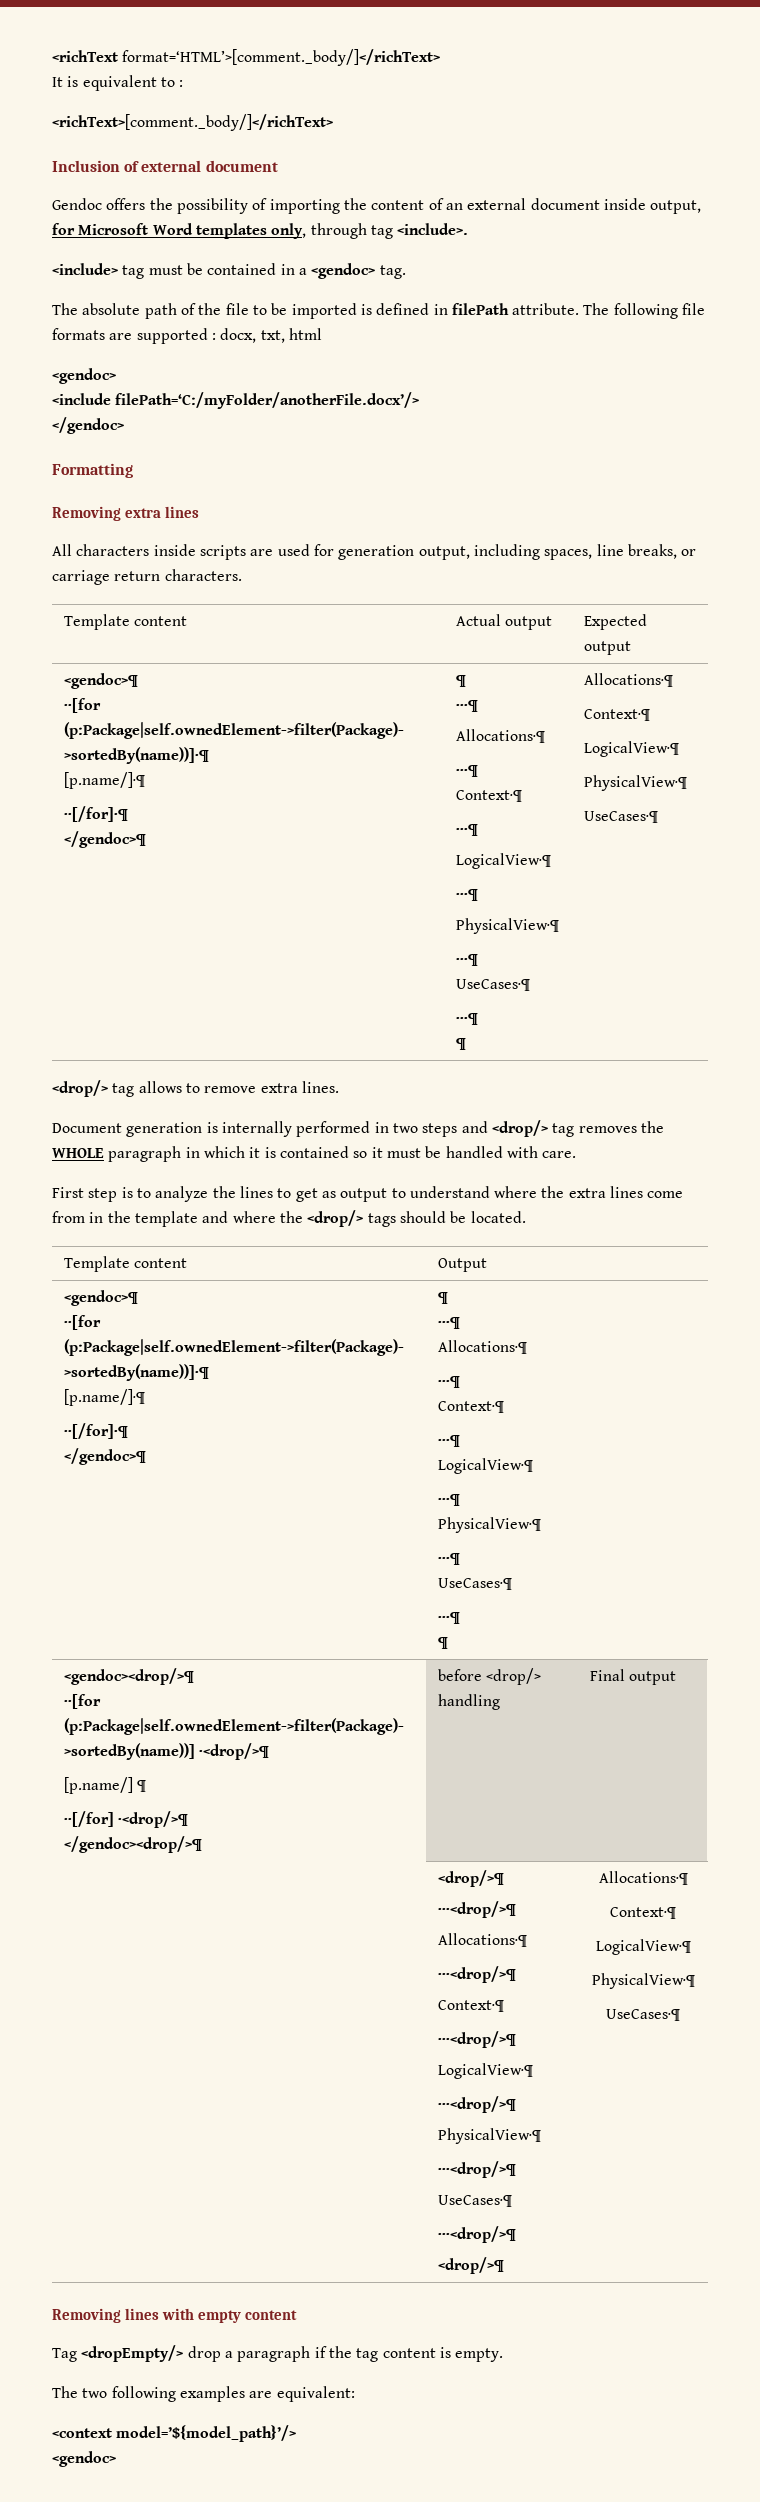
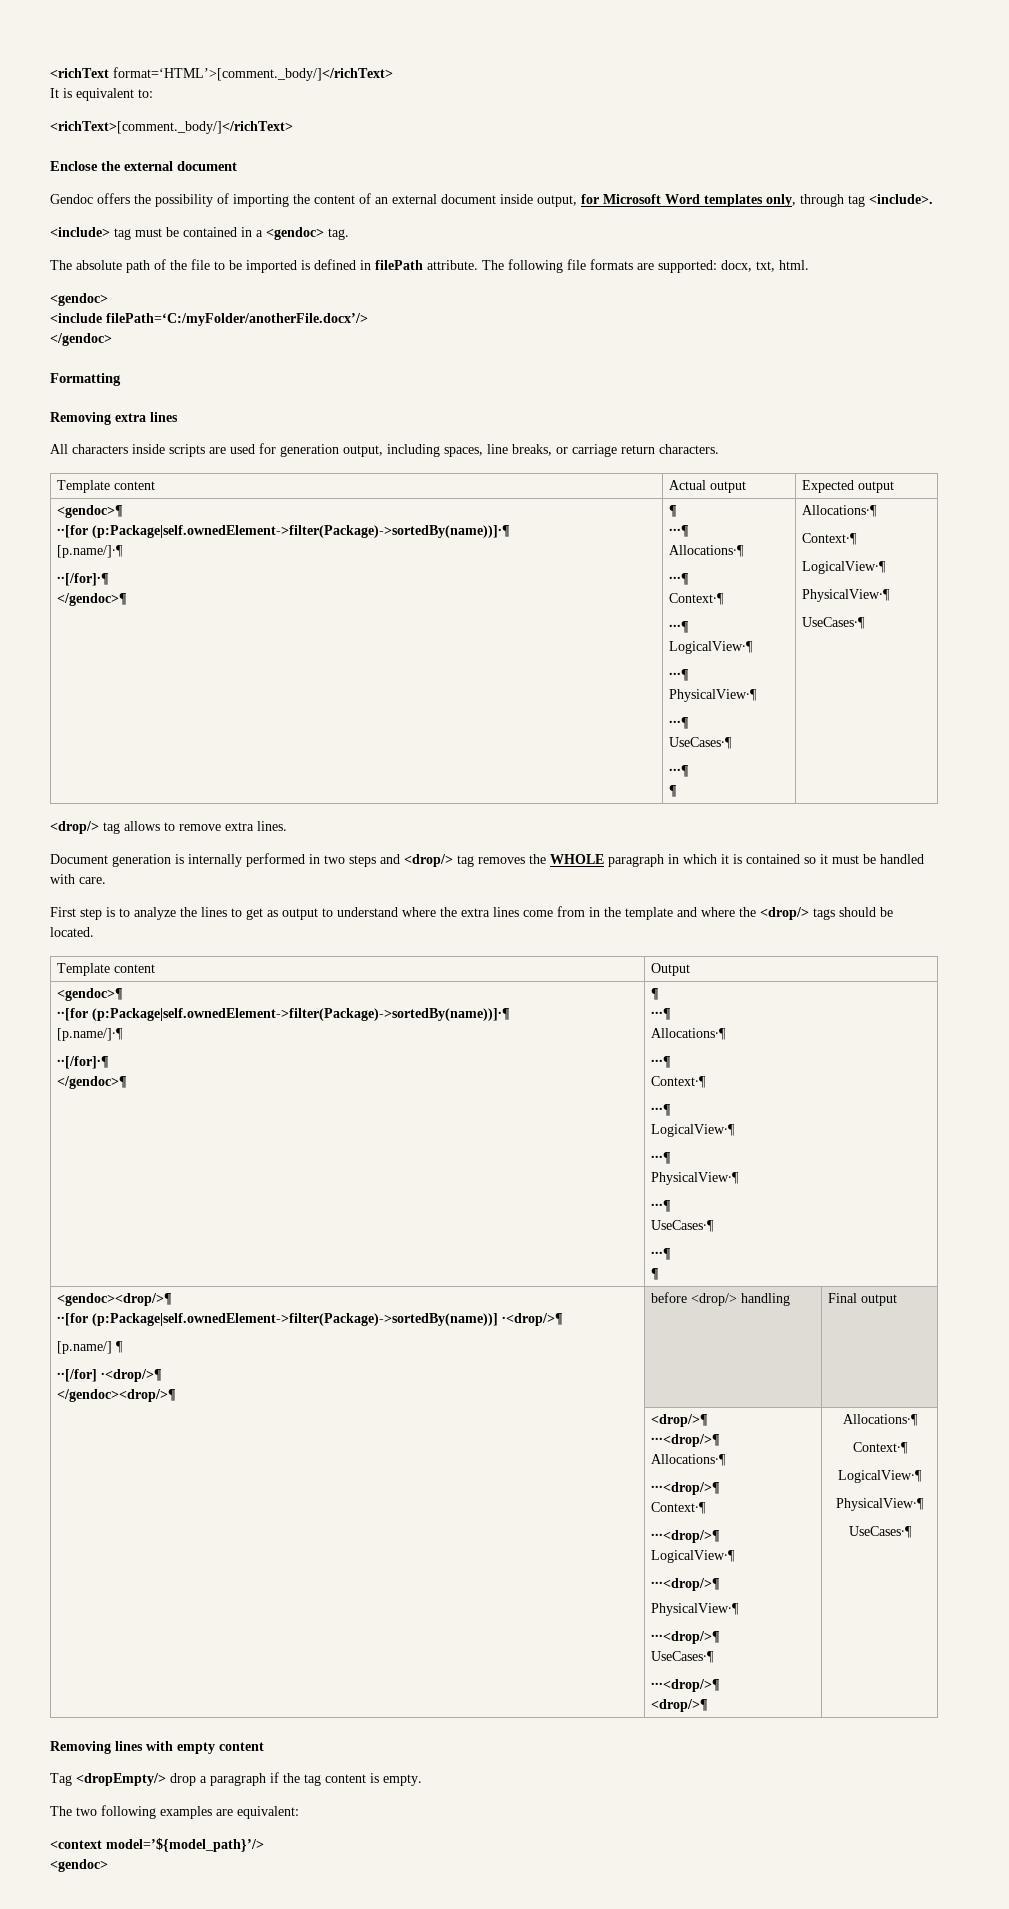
[160,77,184,87] to : -> [138,89,153,98] to:
[52,160,140,172] Inclusion of -> [50,161,121,171] Enclose the
[136,328,216,344] supported : -> [658,260,717,273] supported:
[288,328,322,340] html -> [779,260,809,270] html.

